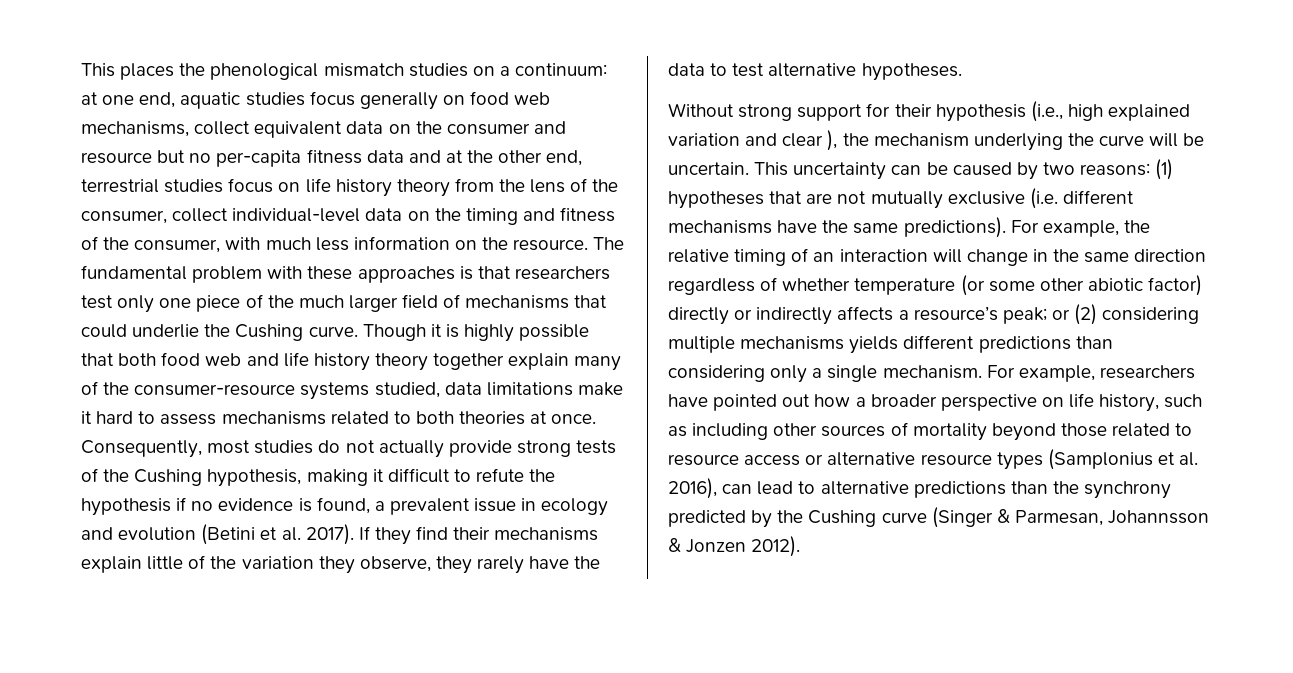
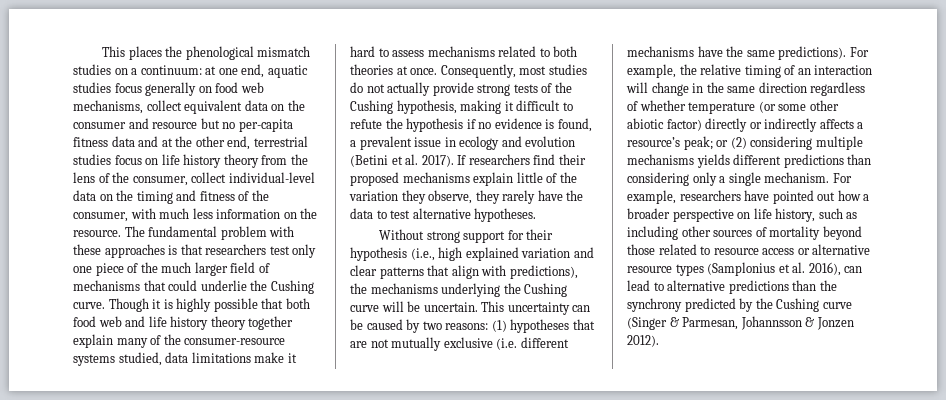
[374,527,411,545] they -> [468,154,530,165] researchers
(491, 533) none -> [350,172,399,186] proposed
[827,130,969,151] ), the mechanism -> [379,265,578,279] [350,283,438,294] patterns that align with predictions), the mechanisms
(1094, 139) none -> [524,283,568,297] Cushing

